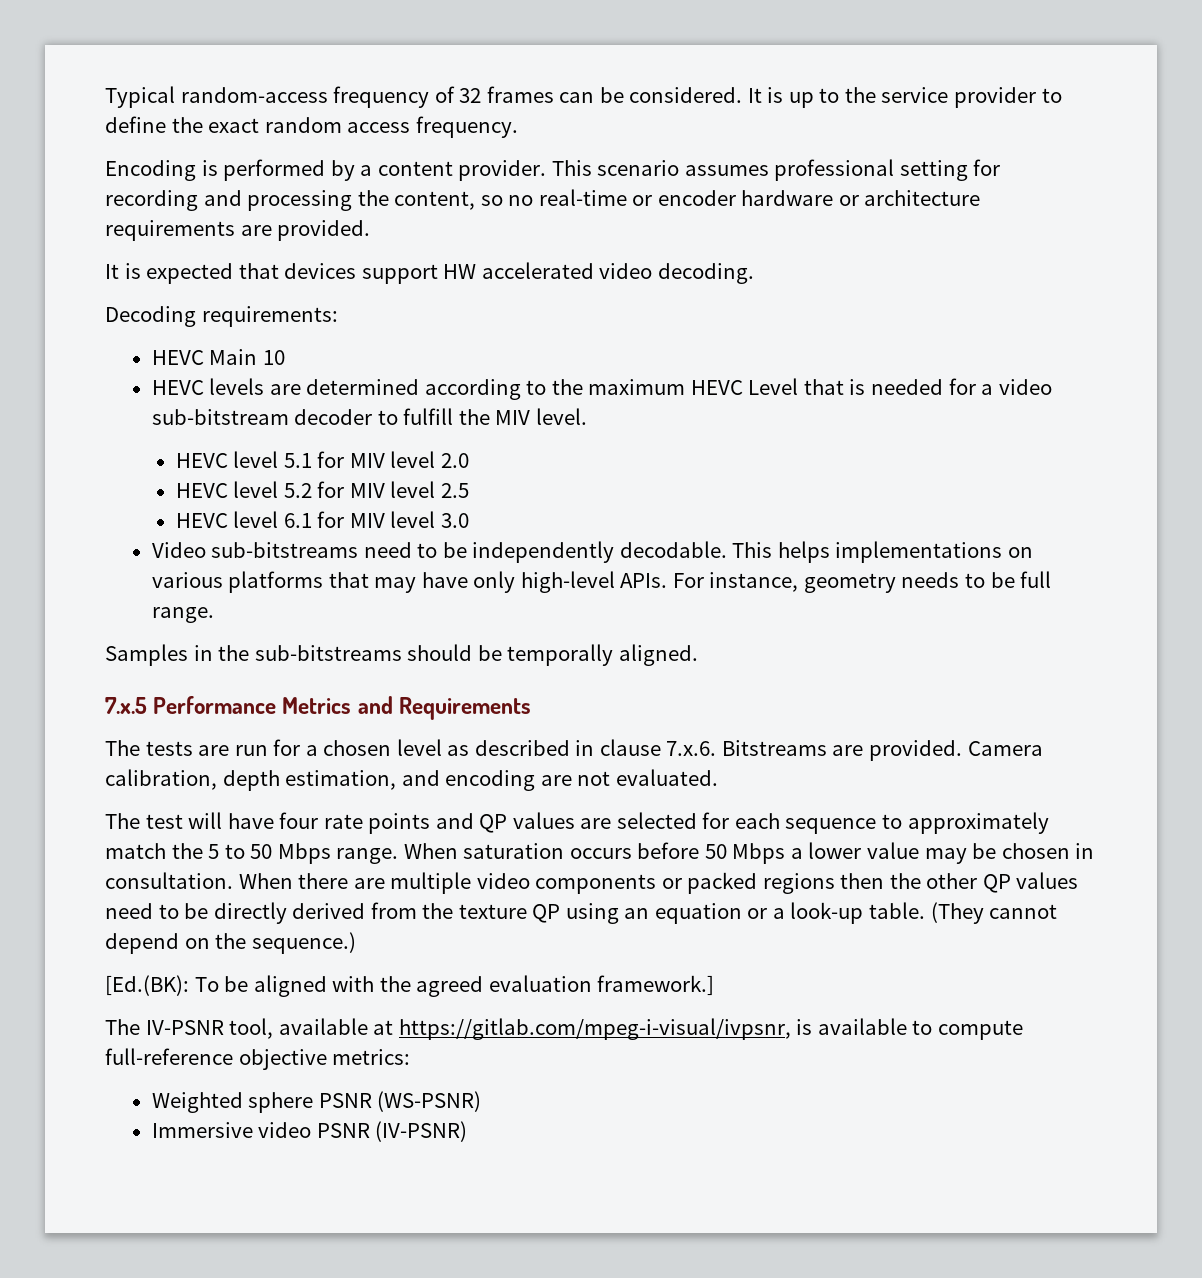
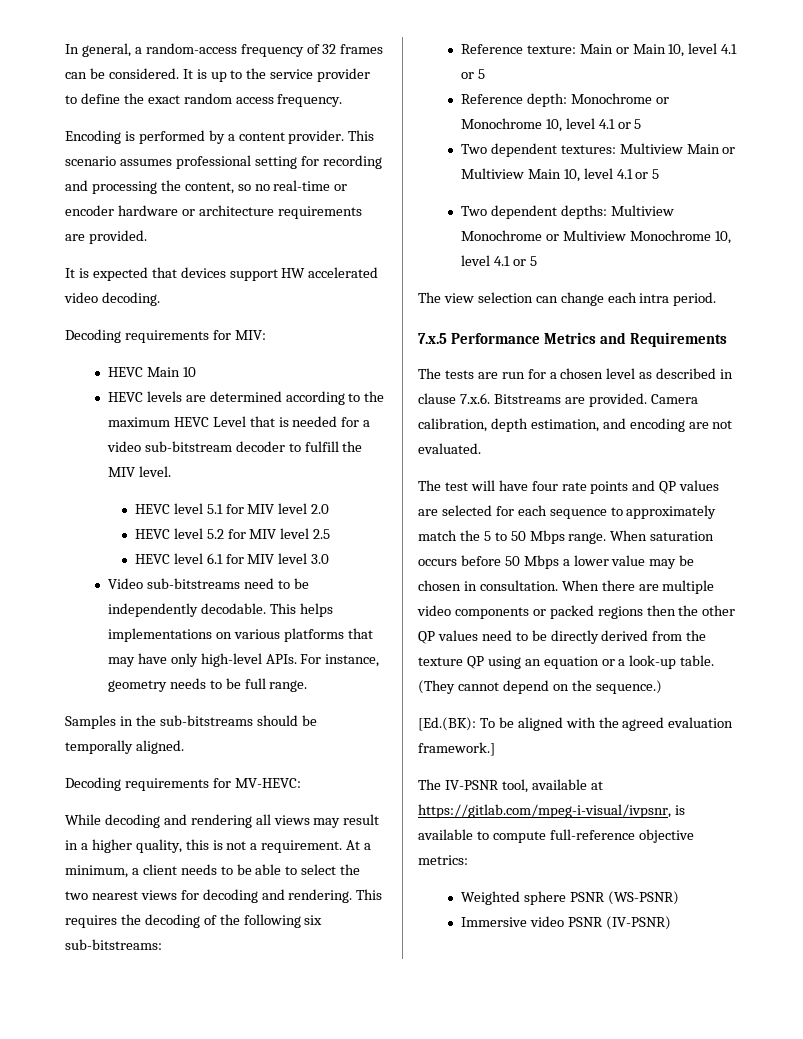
[105,86,175,108] Typical -> [65,43,142,57] In general, a
[201,306,338,327] requirements: -> [124,330,266,343] requirements for MIV:
(698, 655) none -> [65,777,301,791] [65,814,380,828] [65,839,372,853] [65,864,361,878] [65,889,383,903] [65,914,323,928] [65,939,162,950] [460,43,738,57] [460,69,485,79] [460,93,669,107] [460,118,642,132] [460,143,736,157] [460,168,660,182] [460,205,674,219] [460,230,731,244] [460,255,537,266] [418,292,717,306] // Decoding requirements for MV-HEVC: // While decoding and rendering all views may result in a higher quality, this is not a requirement. At a minimum, a client needs to be able to select the two nearest views for decoding and rendering. This requires the decoding of the following six sub-bitstreams: // Reference texture: Main or Main 10, level 4.1 or 5 // Reference depth: Monochrome or Monochrome 10, level 4.1 or 5 // Two dependent textures: Multiview Main or Multiview Main 10, level 4.1 or 5 // Two dependent depths: Multiview Monochrome or Multiview Monochrome 10, level 4.1 or 5 // The view selection can change each intra period.

